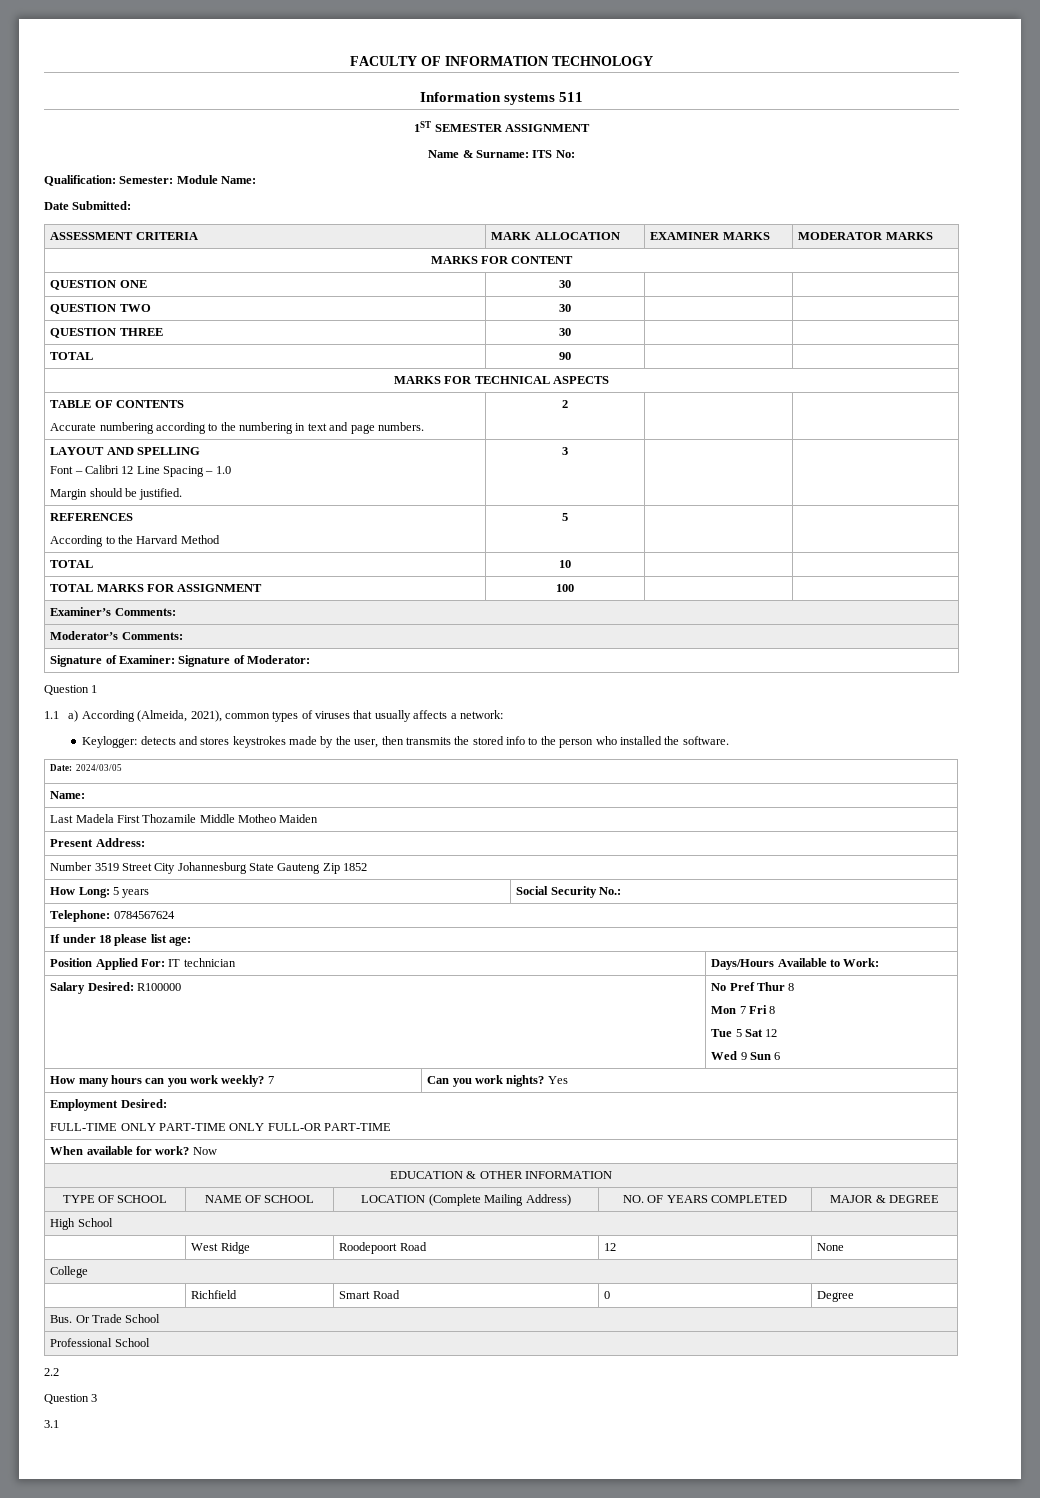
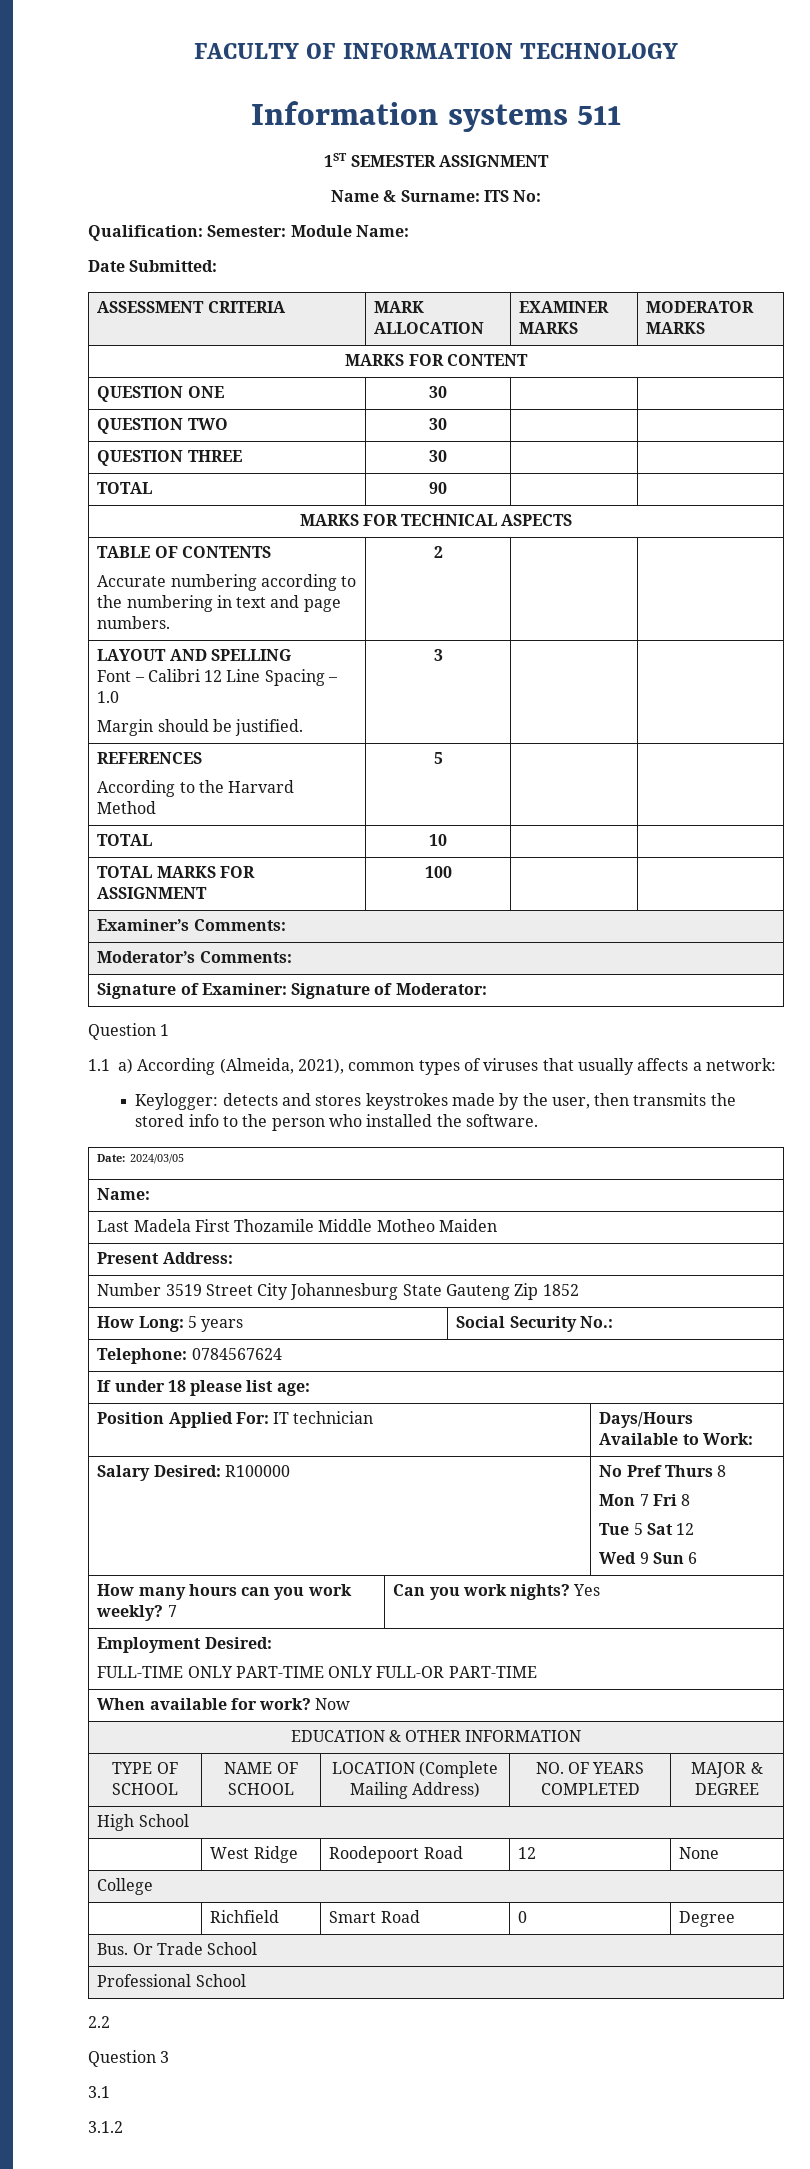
[756,982,785,991] Thur -> [664,1465,713,1477] Thurs
(59, 1424) none -> [88,2121,123,2133] // 3.1.2

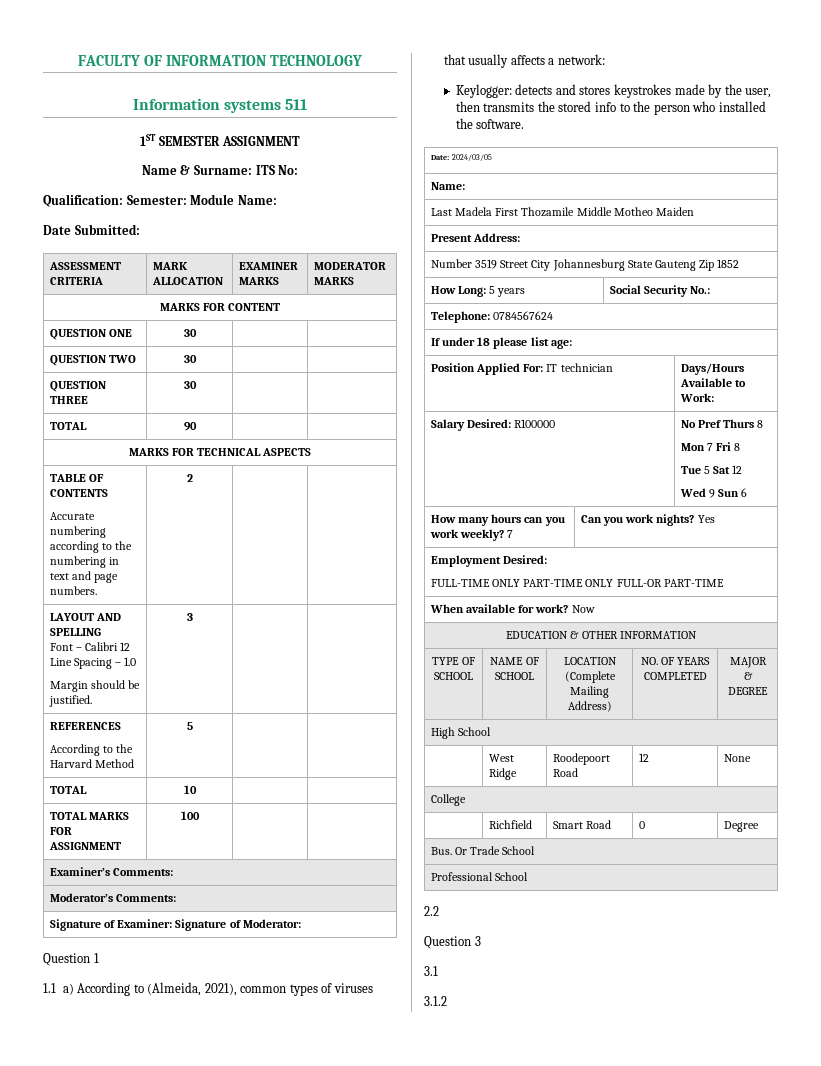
(216, 1066) none -> [133,984,144,993] to

